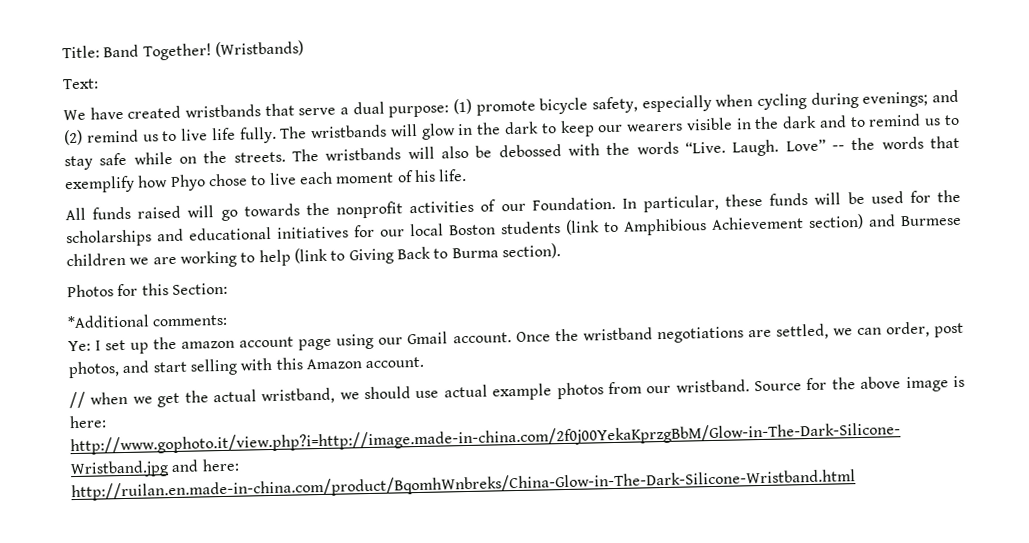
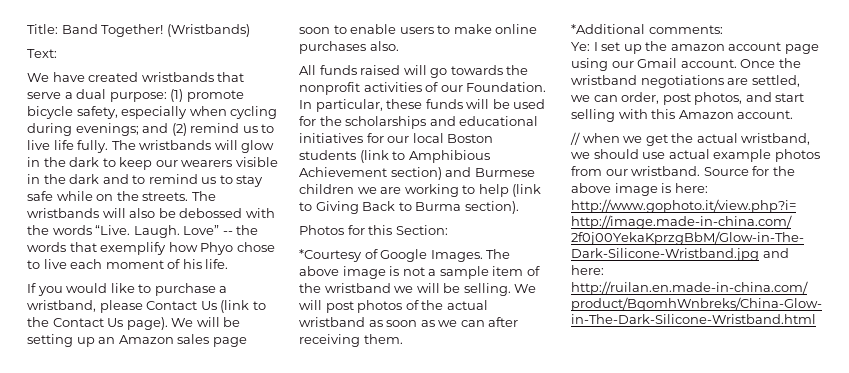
(468, 175) none -> [27,283,228,296] [27,300,266,313] [27,317,241,330] [27,334,247,347] [299,24,538,34] [299,41,399,54] // If you would like to purchase a wristband, please Contact Us (link to the Contact Us page). We will be setting up an Amazon sales page soon to enable users to make online purchases also.
(228, 289) none -> [299,249,511,262] [299,266,540,279] [299,283,537,296] [299,300,488,313] [299,317,519,327] [299,334,403,347] // *Courtesy of Google Images. The above image is not a sample item of the wristband we will be selling. We will post photos of the actual wristband as soon as we can after receiving them.

